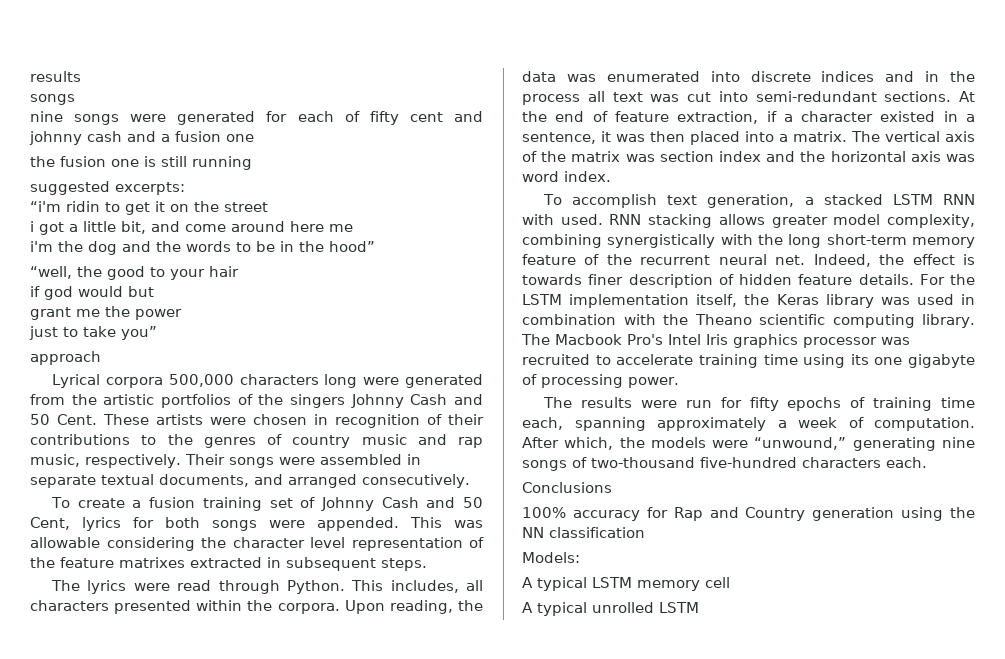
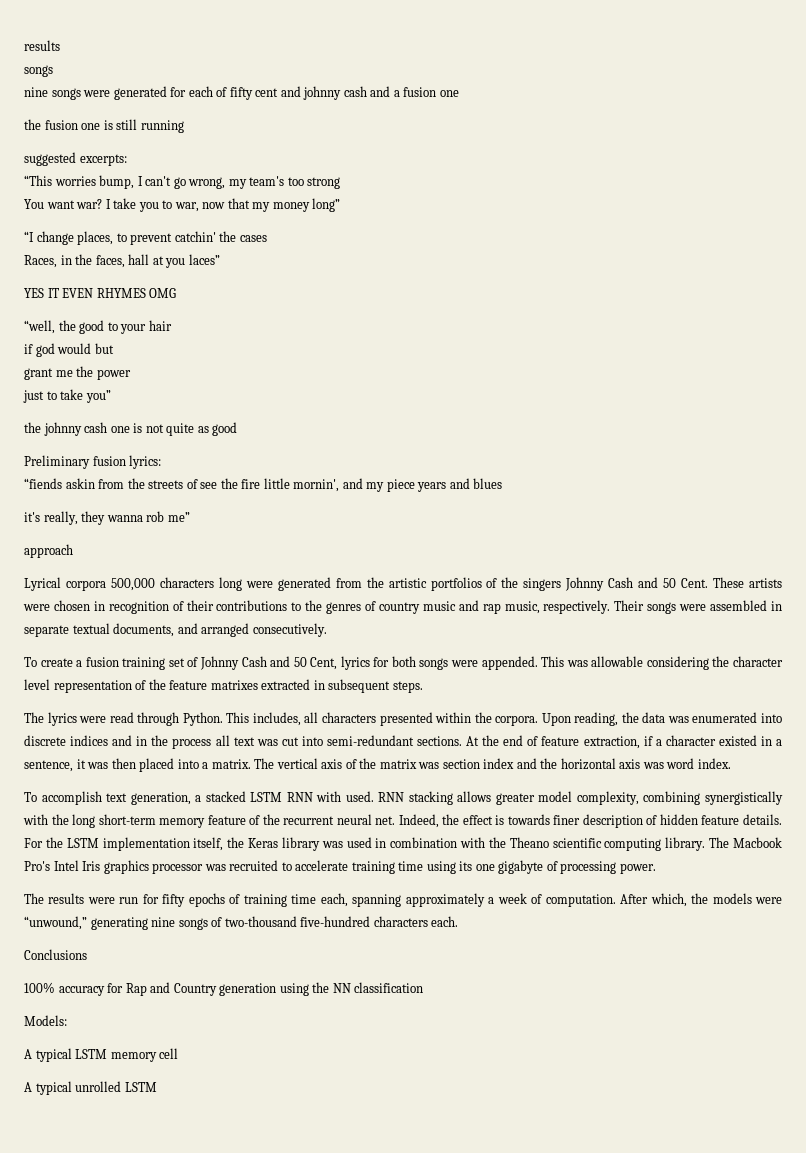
[30,201,268,215] [30,221,353,235] [30,241,375,255] “i'm ridin to get it on the street // i got a little bit, and come around here me // i'm the dog and the words to be in the hood” -> [24,175,341,189] [24,198,341,212] [24,231,267,245] [24,254,220,268] [24,288,177,298] “This worries bump, I can't go wrong, my team's too strong // You want war? I take you to war, now that my money long” // “I change places, to prevent catchin' the cases // Races, in the faces, hall at you laces” // YES IT EVEN RHYMES OMG
(157, 333) none -> [24,422,238,436] [24,455,162,469] [24,478,503,492] [24,511,190,525] // the johnny cash one is not quite as good // Preliminary fusion lyrics: // “fiends askin from the streets of see the fire little mornin', and my piece years and blues // it's really, they wanna rob me”

